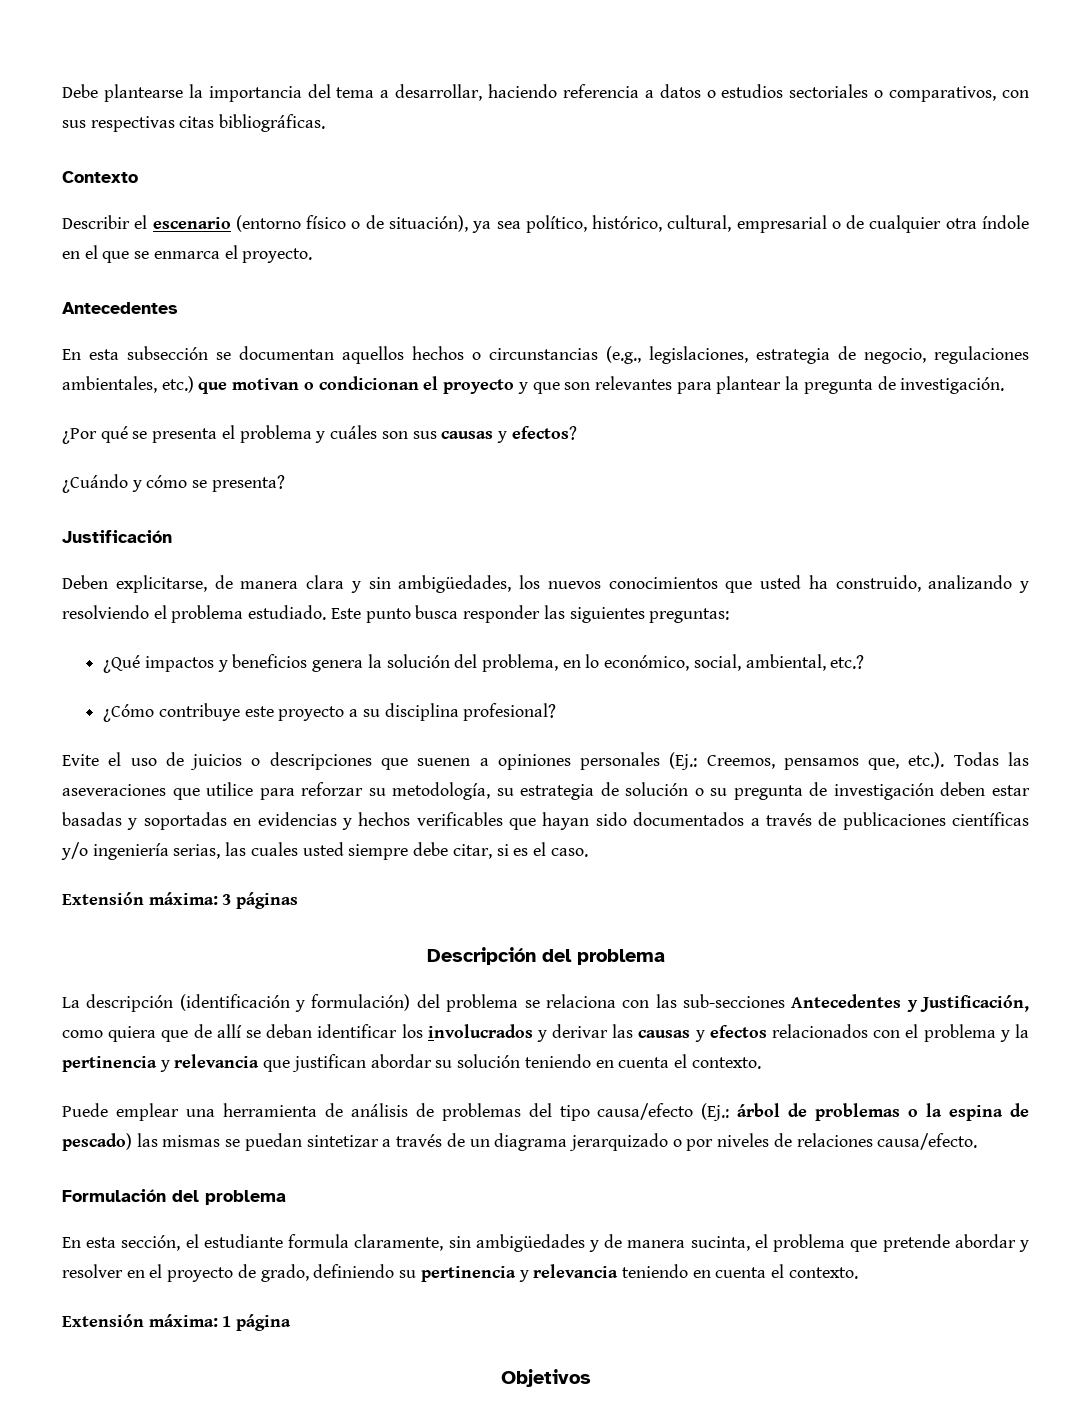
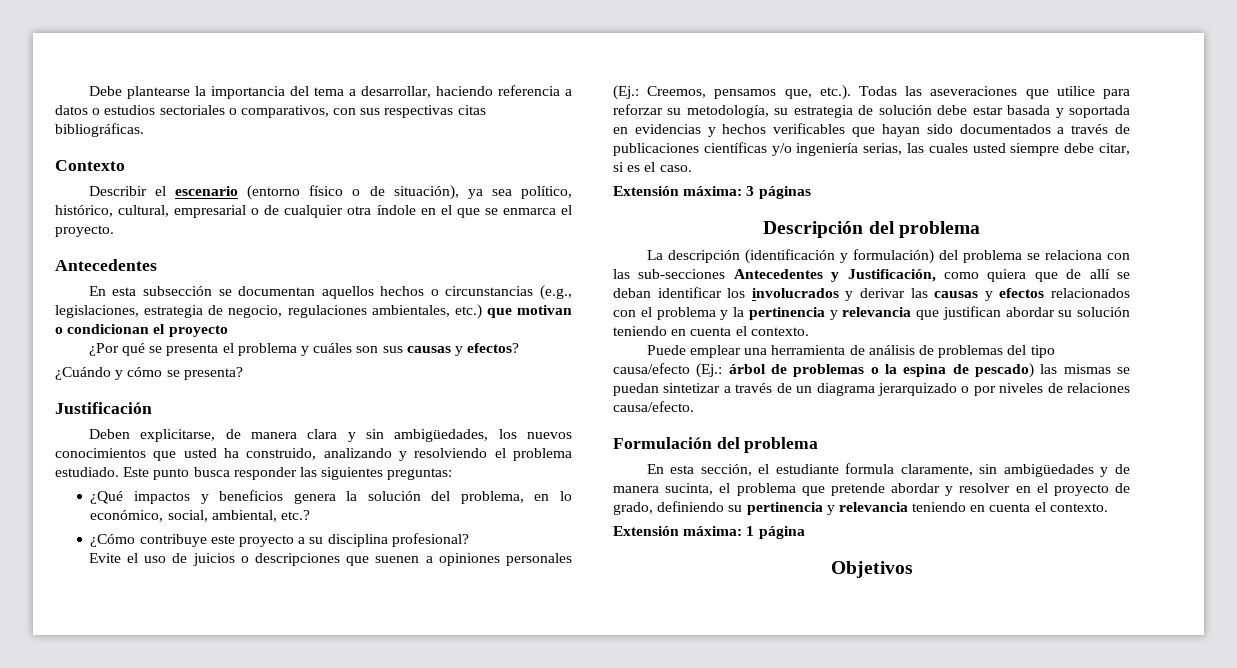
[517,376,1005,394] y que son relevantes para plantear la pregunta de investigación. -> (228, 331) none
[694,782,1030,800] [62,812,227,830] o su pregunta de investigación deben estar basadas y soportadas -> [937,105,1130,118] debe estar basada y soportada

